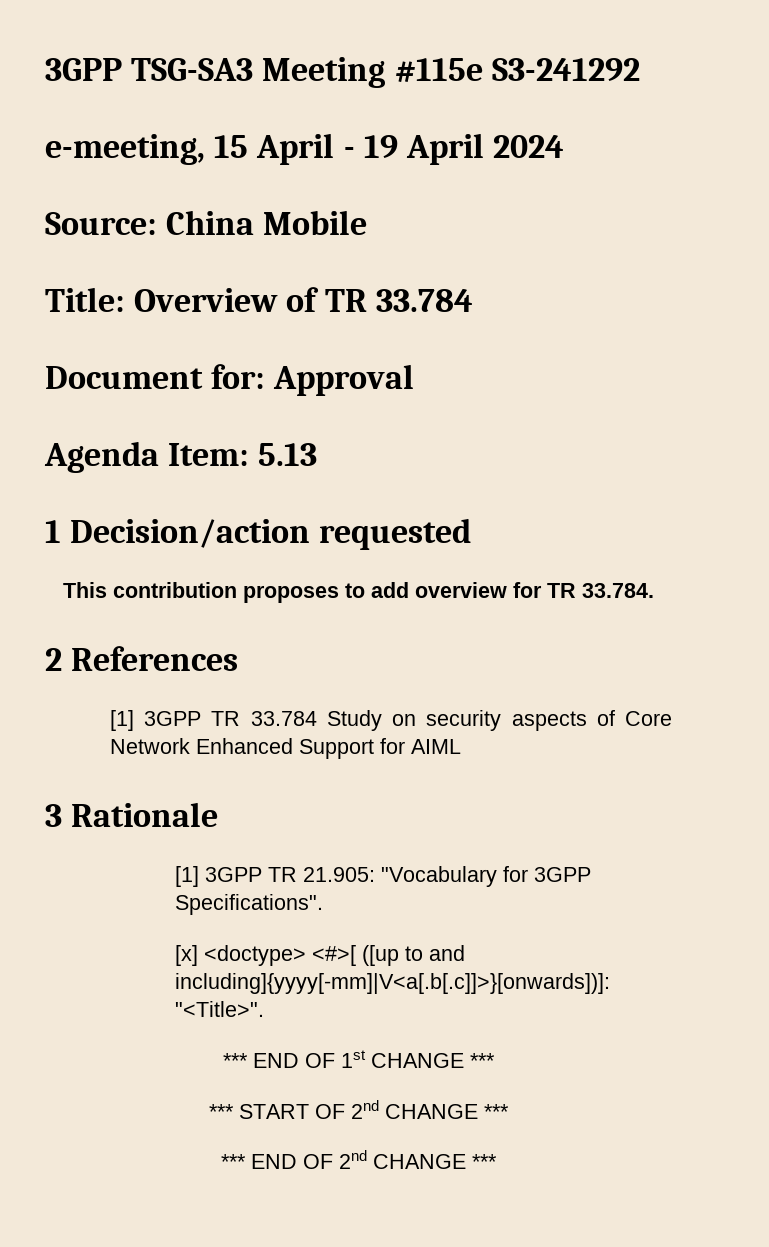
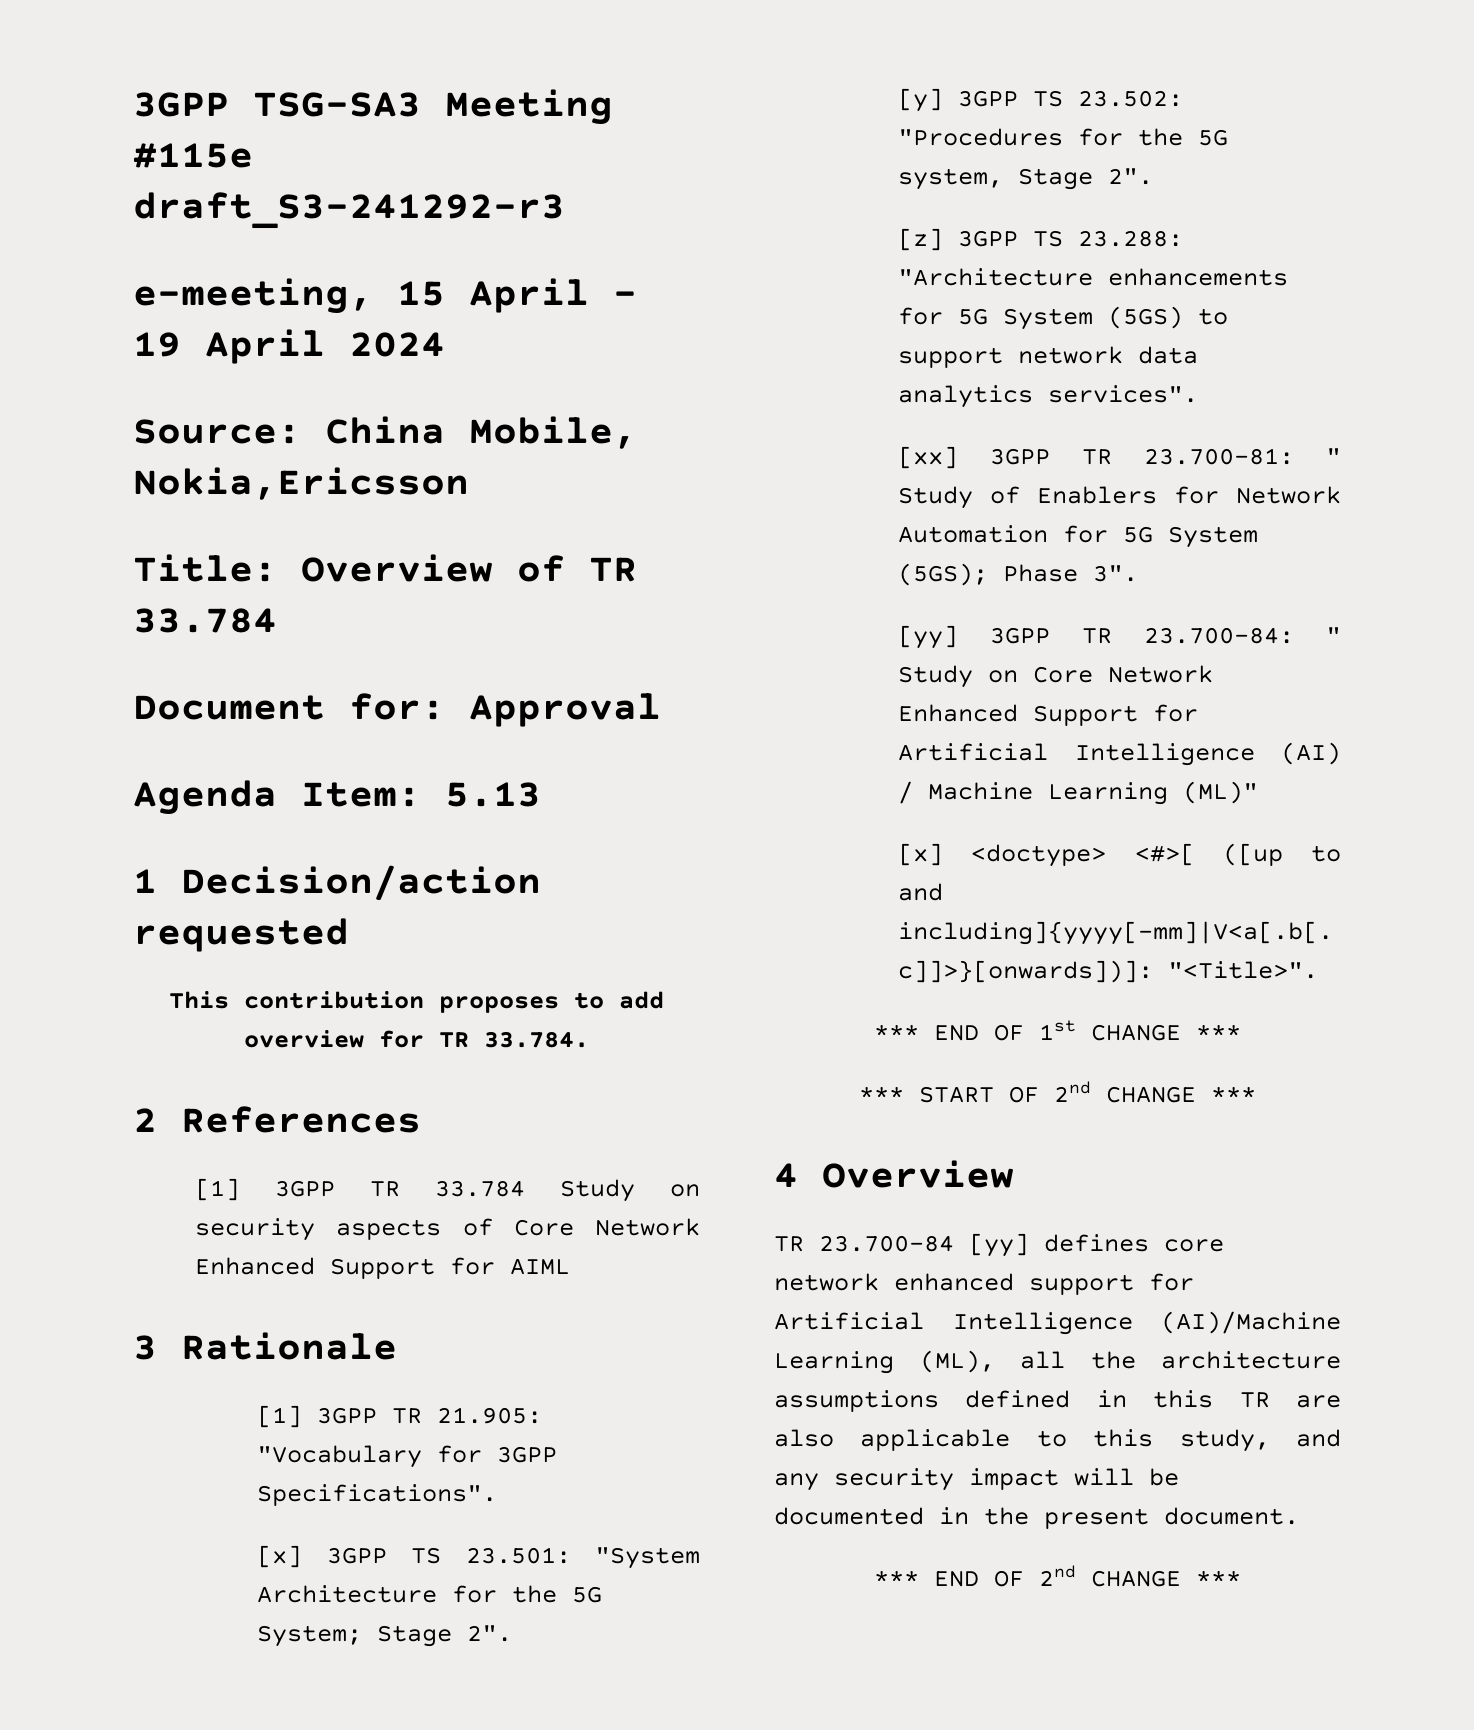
[491,58,640,81] S3-241292 -> [133,192,565,229] draft_S3-241292-r3
[263,210,368,235] Mobile -> [469,416,637,449] [133,467,469,500] Mobile, Nokia,Ericsson
(323, 904) none -> [257,1545,700,1569] [257,1585,603,1603] [257,1625,513,1647] [898,88,1184,112] [898,128,1229,146] [898,168,1154,190] [898,228,1184,251] [898,268,1289,286] [898,306,1229,330] [898,346,1199,368] [898,385,1199,408] [898,446,1341,469] [898,486,1341,509] [898,525,1259,548] [898,563,1139,586] [898,625,1341,649] [898,665,1214,688] [898,704,1199,726] [898,742,1341,766] [898,781,1259,805] // [x] 3GPP TS 23.501: "System Architecture for the 5G System; Stage 2". // [y] 3GPP TS 23.502: "Procedures for the 5G system, Stage 2". // [z] 3GPP TS 23.288: "Architecture enhancements for 5G System (5GS) to support network data analytics services". // [xx] 3GPP TR 23.700-81: " Study of Enablers for Network Automation for 5G System (5GS); Phase 3". // [yy] 3GPP TR 23.700-84: " Study on Core Network Enhanced Support for Artificial Intelligence (AI) / Machine Learning (ML)"
(509, 1111) none -> [774,1160,1014,1188] [774,1233,1224,1257] [774,1273,1194,1295] [774,1311,1341,1335] [774,1350,1341,1374] [774,1390,1341,1412] [774,1429,1341,1452] [774,1468,1179,1491] [774,1507,1299,1529] // 4 Overview // TR 23.700-84 [yy] defines core network enhanced support for Artificial Intelligence (AI)/Machine Learning (ML), all the architecture assumptions defined in this TR are also applicable to this study, and any security impact will be documented in the present document.

